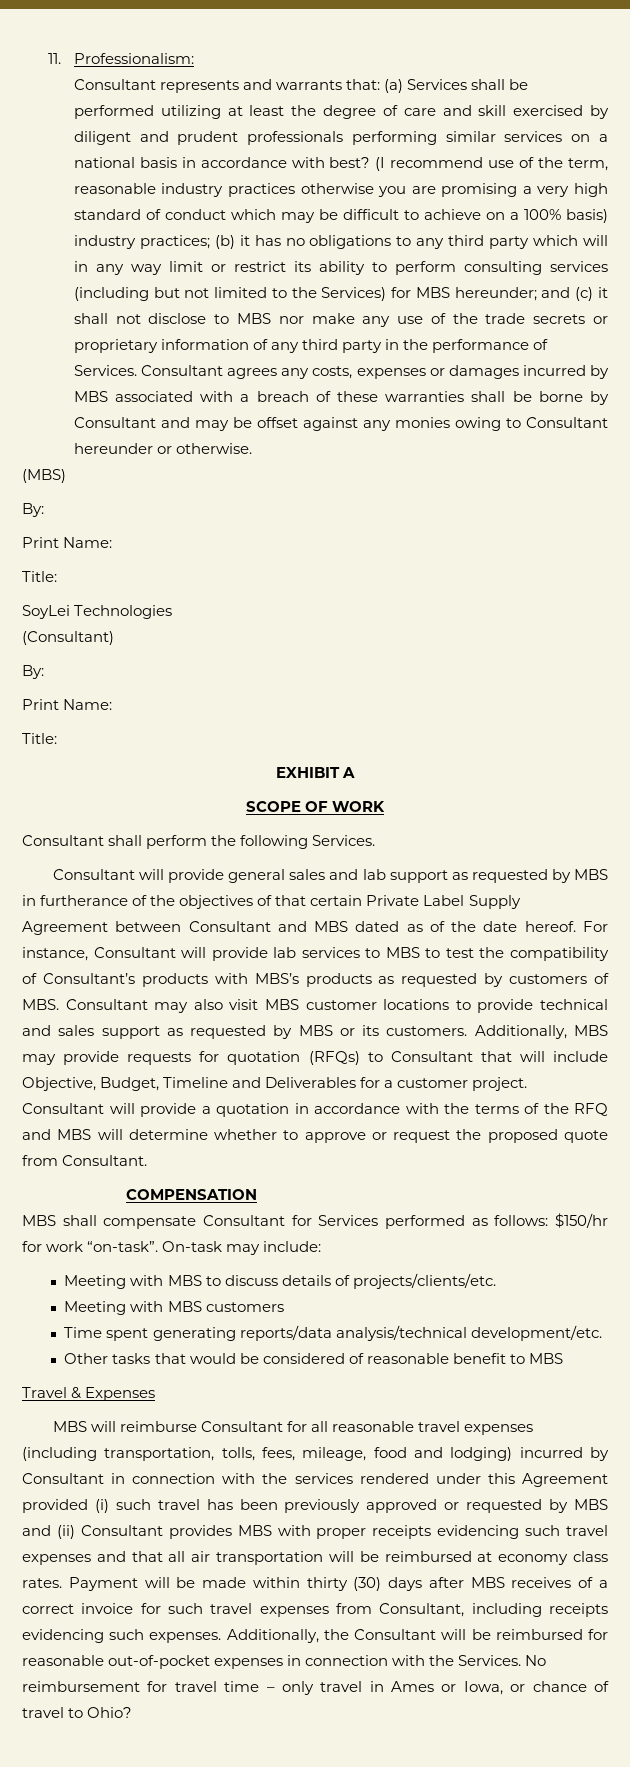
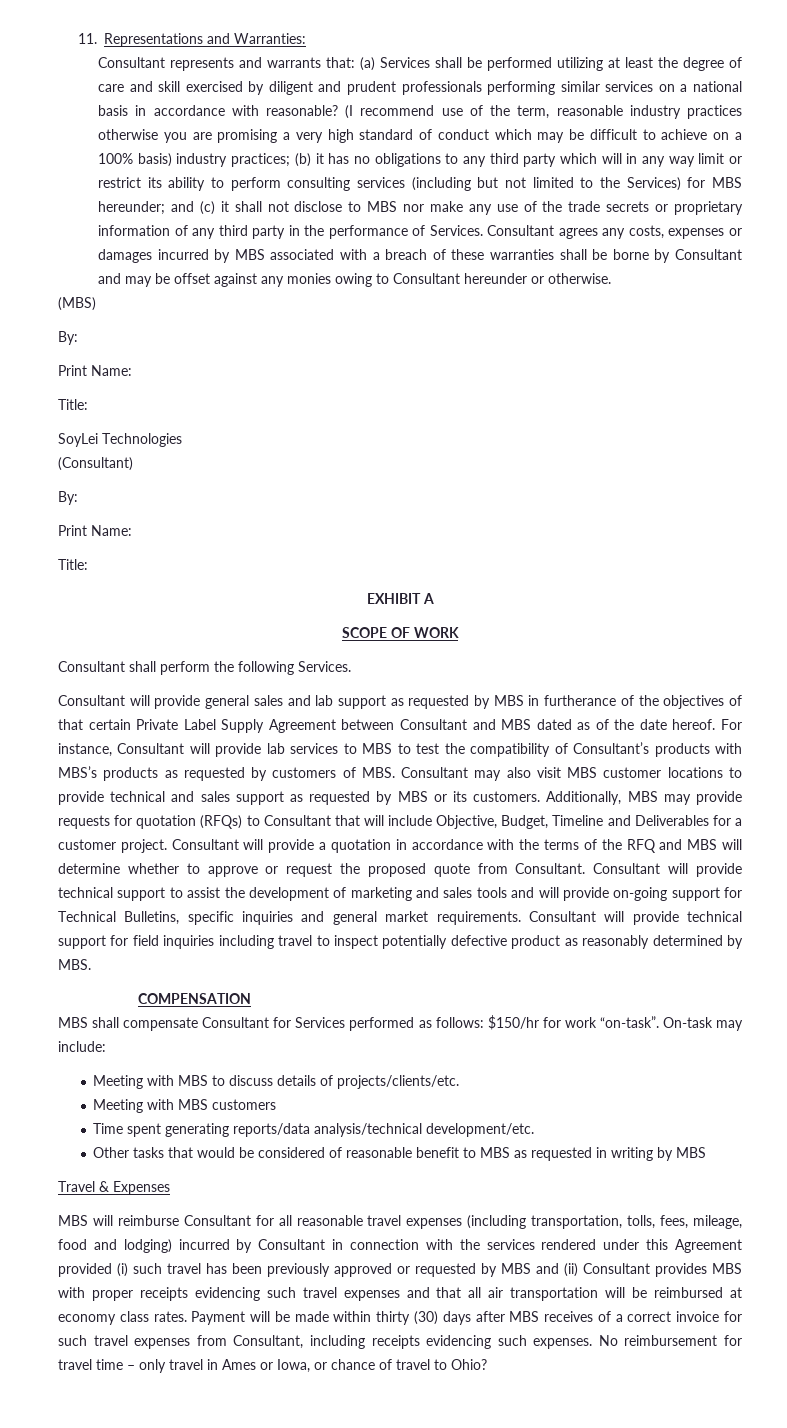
[73,53,194,64] Professionalism: -> [104,33,307,47] Representations and Warranties:
[329,157,371,168] best? -> [265,105,338,116] reasonable?
(148, 1160) none -> [593,863,742,877] [58,887,742,901] [58,911,743,925] [58,935,744,949] [58,959,91,970] Consultant will provide technical support to assist the development of marketing and sales tools and will provide on-going support for Technical Bulletins, specific inquiries and general market requirements. Consultant will provide technical support for field inquiries including travel to inspect potentially defective product as reasonably determined by MBS.
(563, 1358) none -> [514,1147,707,1161] as requested in writing by MBS
[226,1629,608,1643] [22,1655,522,1669] Additionally, the Consultant will be reimbursed for reasonable out-of-pocket expenses in connection with the Services. -> (593, 1343) none

